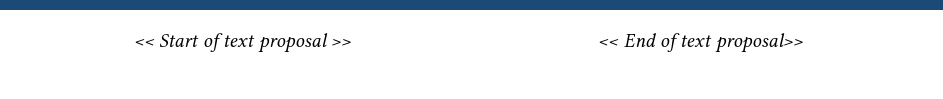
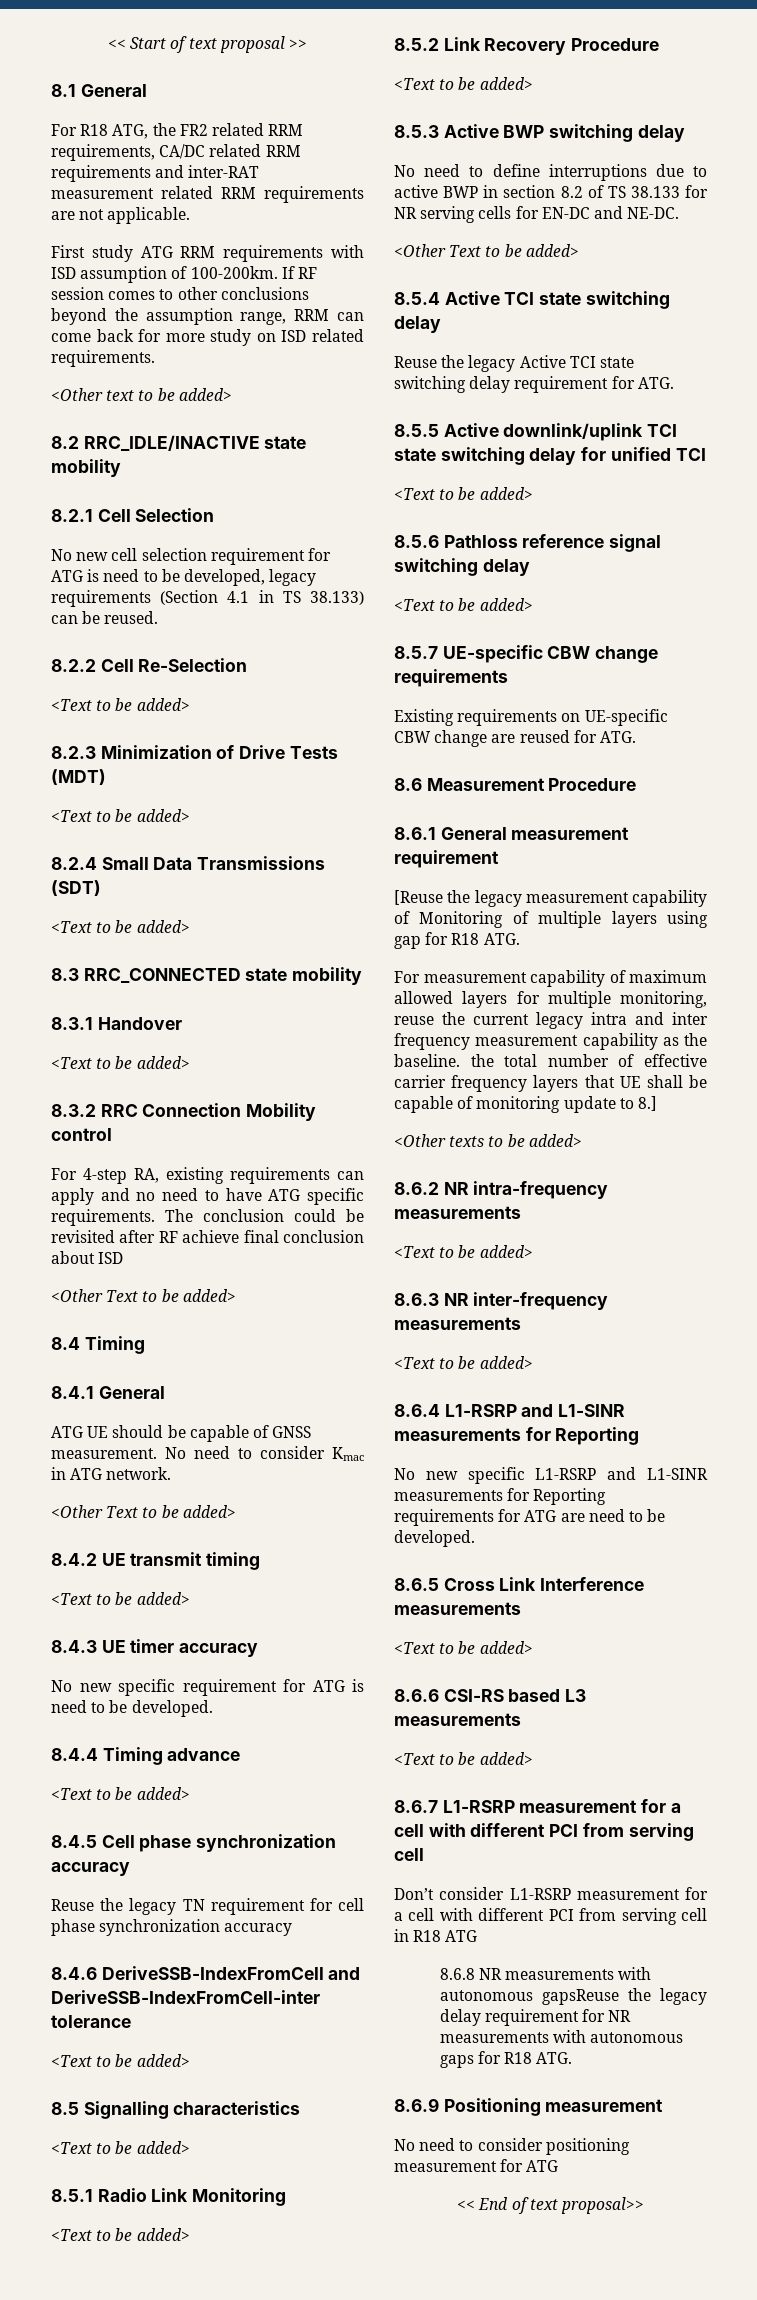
(351, 42) none -> [51,84,147,97] [51,123,304,139] [51,144,301,161] [51,165,260,182] [51,186,364,203] [51,207,191,224] [51,245,365,262] [51,266,317,283] [51,287,309,300] [51,308,365,325] [51,329,364,346] [51,350,155,367] [51,388,232,401] [51,435,307,451] [51,459,121,477] [51,508,215,522] [51,548,331,565] [51,569,317,586] [51,590,364,607] [51,611,159,624] [51,658,248,672] [51,698,190,711] [51,745,338,759] [51,769,106,785] [51,809,190,822] [51,856,326,870] [51,880,101,896] [51,920,190,933] [51,967,363,985] [51,1017,182,1030] [51,1056,190,1069] [51,1103,317,1121] [51,1128,112,1141] [51,1167,364,1184] [51,1188,364,1205] [51,1209,364,1226] [51,1230,364,1243] [51,1251,124,1264] [51,1289,236,1302] [51,1336,145,1354] [51,1386,165,1399] [51,1425,312,1442] [51,1446,364,1461] [51,1467,172,1480] [51,1505,236,1518] [51,1552,261,1570] [51,1592,190,1605] [51,1639,259,1657] [51,1679,364,1696] [51,1700,213,1717] [51,1747,241,1765] [51,1787,190,1800] [51,1834,337,1852] [51,1862,130,1876] [51,1898,364,1915] [51,1919,293,1936] [51,1966,361,1980] [51,1990,320,2004] [51,2015,131,2028] [51,2054,190,2067] [51,2101,301,2119] [51,2141,190,2154] [51,2188,287,2206] [51,2228,190,2241] [394,37,660,55] [394,77,533,90] [394,124,685,142] [394,164,707,181] [394,185,708,198] [394,206,680,223] [394,244,579,257] [394,291,670,309] [394,316,441,333] [394,355,634,372] [394,376,674,393] [394,423,678,441] [394,447,706,465] [394,487,533,500] [394,534,662,552] [394,558,530,576] [394,598,533,611] [394,645,659,663] [394,669,508,687] [394,709,668,726] [394,730,636,747] [394,778,637,791] [394,827,630,840] [394,850,499,868] [394,890,707,907] [394,911,708,928] [394,932,520,949] [394,970,707,987] [394,991,707,1008] [394,1012,708,1029] [394,1033,707,1050] [394,1054,707,1067] [394,1075,707,1092] [394,1096,657,1113] [394,1134,582,1147] [394,1181,609,1199] [394,1206,521,1219] [394,1245,533,1258] [394,1292,609,1310] [394,1317,521,1330] [394,1356,533,1369] [394,1404,626,1417] [394,1427,640,1445] [394,1467,708,1484] [394,1488,607,1505] [394,1509,666,1526] [394,1530,475,1547] [394,1577,645,1591] [394,1602,521,1615] [394,1641,533,1654] [394,1689,587,1702] [394,1713,521,1726] [394,1752,533,1765] [394,1799,681,1813] [394,1823,694,1841] [394,1848,424,1861] [394,1887,708,1900] [394,1908,707,1925] [394,1929,478,1942] [439,1967,652,1980] [439,1988,707,2005] [439,2009,632,2026] [439,2030,684,2043] [439,2051,573,2068] [394,2098,664,2116] [394,2138,630,2155] [394,2159,559,2172] // 8.1 General // For R18 ATG, the FR2 related RRM requirements, CA/DC related RRM requirements and inter-RAT measurement related RRM requirements are not applicable. // First study ATG RRM requirements with ISD assumption of 100-200km. If RF session comes to other conclusions beyond the assumption range, RRM can come back for more study on ISD related requirements. // <Other text to be added> // 8.2 RRC_IDLE/INACTIVE state mobility // 8.2.1 Cell Selection // No new cell selection requirement for ATG is need to be developed, legacy requirements (Section 4.1 in TS 38.133) can be reused. // 8.2.2 Cell Re-Selection // <Text to be added> // 8.2.3 Minimization of Drive Tests (MDT) // <Text to be added> // 8.2.4 Small Data Transmissions (SDT) // <Text to be added> // 8.3 RRC_CONNECTED state mobility // 8.3.1 Handover // <Text to be added> // 8.3.2 RRC Connection Mobility control // For 4-step RA, existing requirements can apply and no need to have ATG specific requirements. The conclusion could be revisited after RF achieve final conclusion about ISD // <Other Text to be added> // 8.4 Timing // 8.4.1 General // ATG UE should be capable of GNSS measurement. No need to consider Kmac in ATG network. // <Other Text to be added> // 8.4.2 UE transmit timing // <Text to be added> // 8.4.3 UE timer accuracy // No new specific requirement for ATG is need to be developed. // 8.4.4 Timing advance // <Text to be added> // 8.4.5 Cell phase synchronization accuracy // Reuse the legacy TN requirement for cell phase synchronization accuracy // 8.4.6 DeriveSSB-IndexFromCell and DeriveSSB-IndexFromCell-inter tolerance // <Text to be added> // 8.5 Signalling characteristics // <Text to be added> // 8.5.1 Radio Link Monitoring // <Text to be added> // 8.5.2 Link Recovery Procedure // <Text to be added> // 8.5.3 Active BWP switching delay // No need to define interruptions due to active BWP in section 8.2 of TS 38.133 for NR serving cells for EN-DC and NE-DC. // <Other Text to be added> // 8.5.4 Active TCI state switching delay // Reuse the legacy Active TCI state switching delay requirement for ATG. // 8.5.5 Active downlink/uplink TCI state switching delay for unified TCI // <Text to be added> // 8.5.6 Pathloss reference signal switching delay // <Text to be added> // 8.5.7 UE-specific CBW change requirements // Existing requirements on UE-specific CBW change are reused for ATG. // 8.6 Measurement Procedure // 8.6.1 General measurement requirement // [Reuse the legacy measurement capability of Monitoring of multiple layers using gap for R18 ATG. // For measurement capability of maximum allowed layers for multiple monitoring, reuse the current legacy intra and inter frequency measurement capability as the baseline. the total number of effective carrier frequency layers that UE shall be capable of monitoring update to 8.] // <Other texts to be added> // 8.6.2 NR intra-frequency measurements // <Text to be added> // 8.6.3 NR inter-frequency measurements // <Text to be added> // 8.6.4 L1-RSRP and L1-SINR measurements for Reporting // No new specific L1-RSRP and L1-SINR measurements for Reporting requirements for ATG are need to be developed. // 8.6.5 Cross Link Interference measurements // <Text to be added> // 8.6.6 CSI-RS based L3 measurements // <Text to be added> // 8.6.7 L1-RSRP measurement for a cell with different PCI from serving cell // Don’t consider L1-RSRP measurement for a cell with different PCI from serving cell in R18 ATG // 8.6.8 NR measurements with autonomous gapsReuse the legacy delay requirement for NR measurements with autonomous gaps for R18 ATG. // 8.6.9 Positioning measurement // No need to consider positioning measurement for ATG

